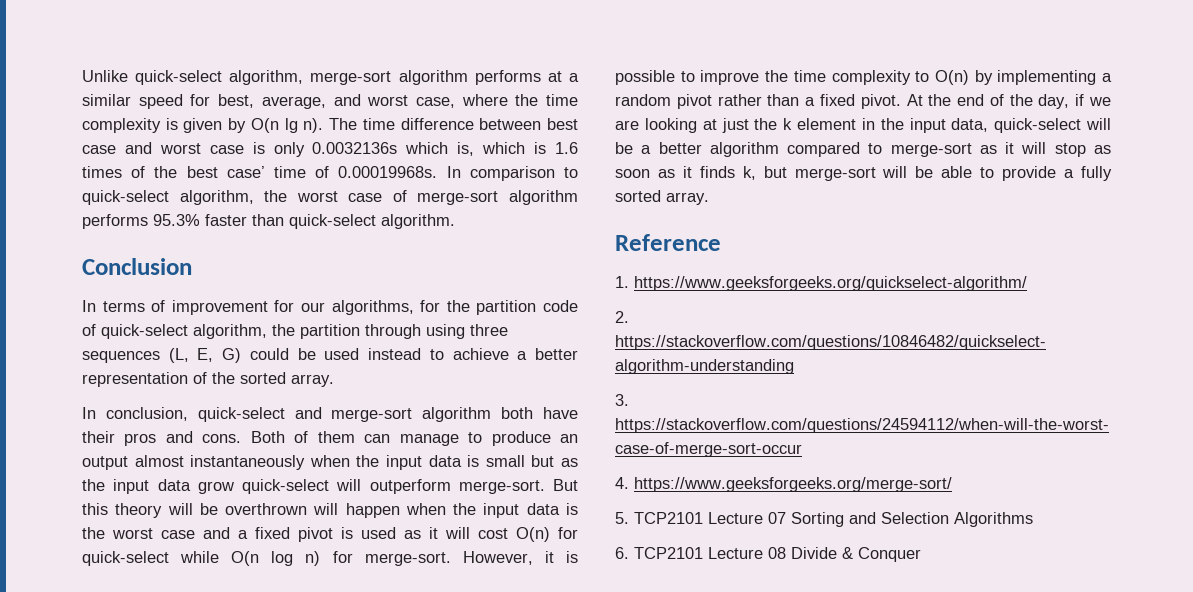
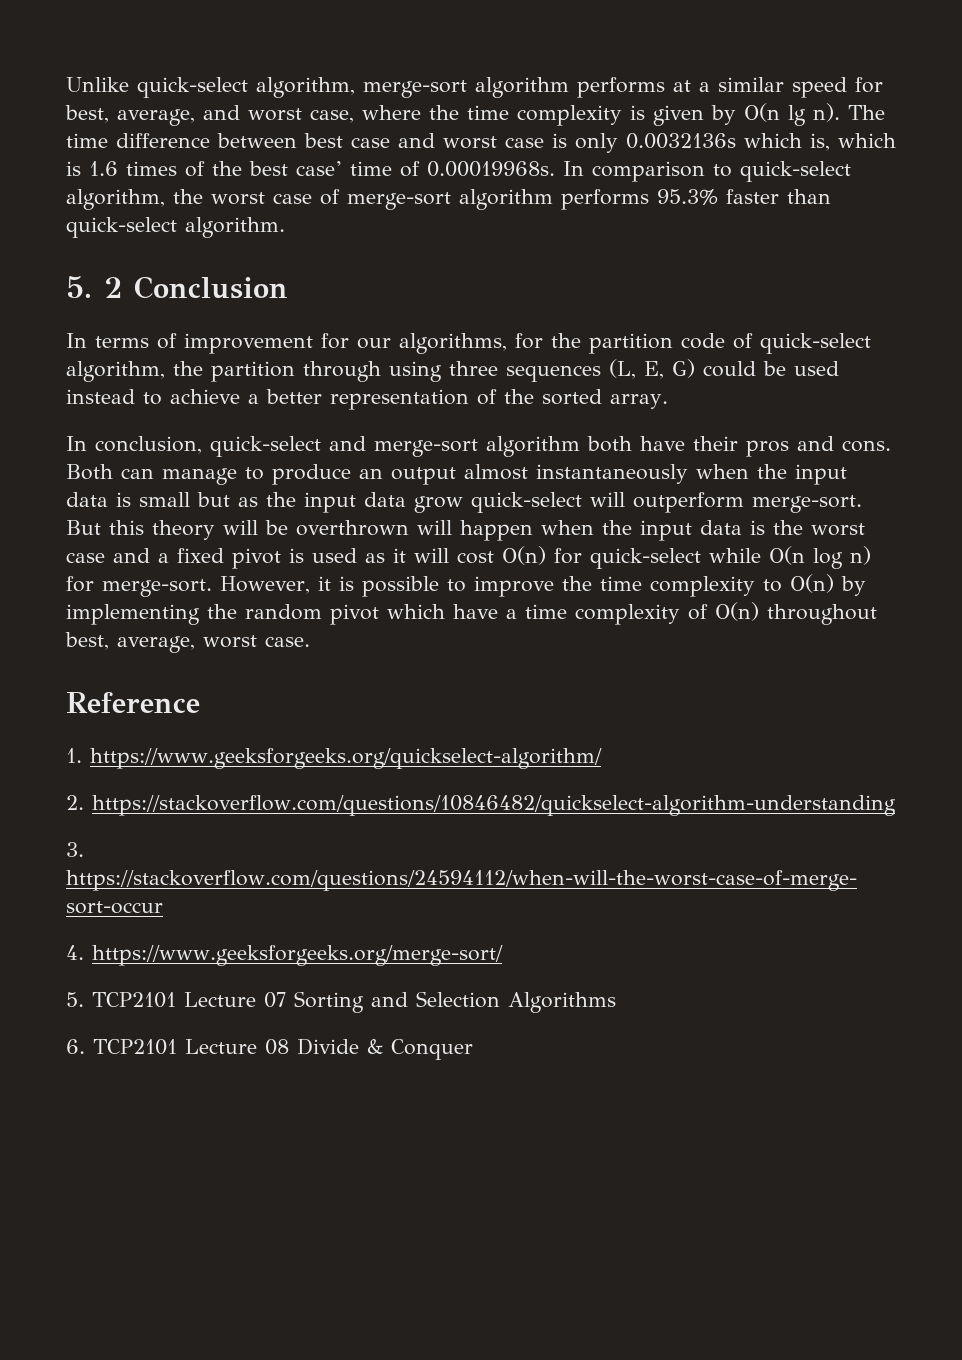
(455, 221) none -> [66,276,122,298] 5. 2
[294,431,355,443] of them -> (113, 472) none
[1102,73,1112,82] a -> [207,604,237,619] the
[717,94,1111,109] [615,118,1111,133] [615,142,1111,157] [615,166,1112,181] [615,190,709,205] rather than a fixed pivot. At the end of the day, if we are looking at just the k element in the input data, quick-select will be a better algorithm compared to merge-sort as it will stop as soon as it finds k, but merge-sort will be able to provide a fully sorted array. -> [387,602,877,625] [65,632,310,653] which have a time complexity of O(n) throughout best, average, worst case.

